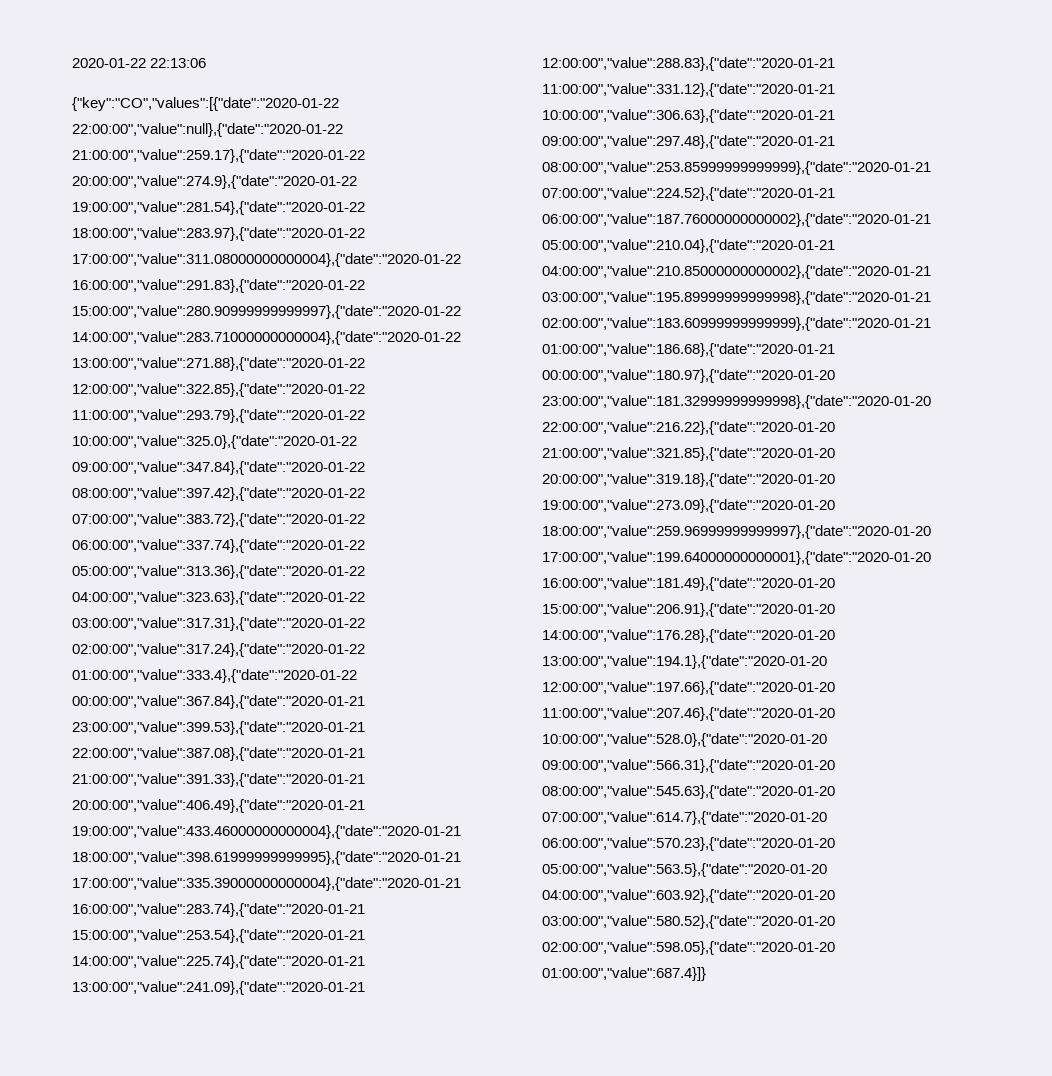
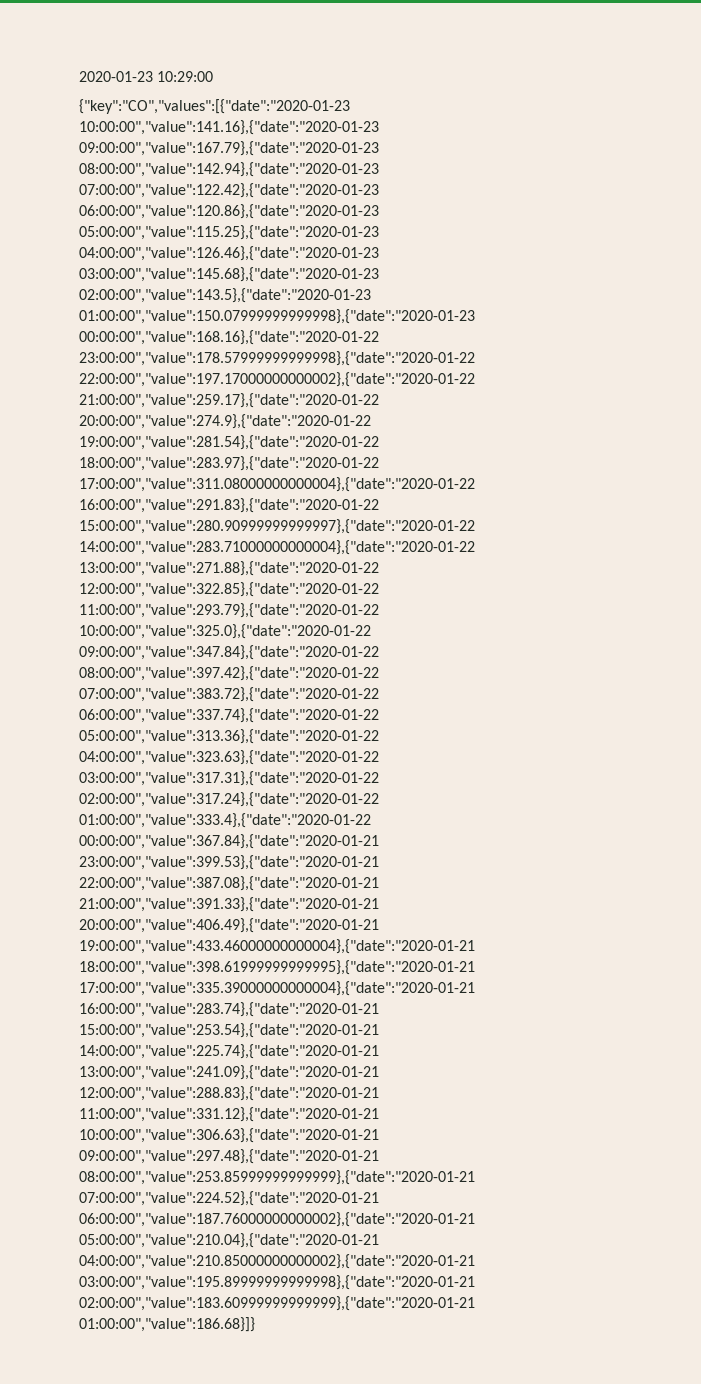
[72,58,207,68] [72,97,339,111] [72,123,343,137] 2020-01-22 22:13:06 // {"key":"CO","values":[{"date":"2020-01-22 22:00:00","value":null},{"date":"2020-01-22 -> [79,71,214,82] [79,99,350,114] [79,120,379,135] [79,141,379,156] [79,162,379,177] [79,183,379,198] [79,204,379,219] [79,225,379,240] [79,246,379,261] [79,267,379,282] [79,288,371,303] [79,309,475,324] [79,330,379,345] [79,351,475,366] [79,372,475,387] 2020-01-23 10:29:00 // {"key":"CO","values":[{"date":"2020-01-23 10:00:00","value":141.16},{"date":"2020-01-23 09:00:00","value":167.79},{"date":"2020-01-23 08:00:00","value":142.94},{"date":"2020-01-23 07:00:00","value":122.42},{"date":"2020-01-23 06:00:00","value":120.86},{"date":"2020-01-23 05:00:00","value":115.25},{"date":"2020-01-23 04:00:00","value":126.46},{"date":"2020-01-23 03:00:00","value":145.68},{"date":"2020-01-23 02:00:00","value":143.5},{"date":"2020-01-23 01:00:00","value":150.07999999999998},{"date":"2020-01-23 00:00:00","value":168.16},{"date":"2020-01-22 23:00:00","value":178.57999999999998},{"date":"2020-01-22 22:00:00","value":197.17000000000002},{"date":"2020-01-22
[542,343,835,357] [542,369,835,383] [542,395,931,409] [542,421,835,435] [542,447,835,461] [542,473,835,487] [542,499,835,513] [542,525,931,539] [542,551,931,565] [542,577,835,591] [542,603,835,617] [542,629,835,643] [542,655,827,669] [542,681,835,695] [542,707,835,721] [542,733,827,747] [542,759,835,773] [542,785,835,799] [542,811,827,825] [542,837,835,851] [542,863,827,877] [542,889,835,903] [542,915,835,929] [542,941,835,955] [542,967,706,981] 01:00:00","value":186.68},{"date":"2020-01-21 00:00:00","value":180.97},{"date":"2020-01-20 23:00:00","value":181.32999999999998},{"date":"2020-01-20 22:00:00","value":216.22},{"date":"2020-01-20 21:00:00","value":321.85},{"date":"2020-01-20 20:00:00","value":319.18},{"date":"2020-01-20 19:00:00","value":273.09},{"date":"2020-01-20 18:00:00","value":259.96999999999997},{"date":"2020-01-20 17:00:00","value":199.64000000000001},{"date":"2020-01-20 16:00:00","value":181.49},{"date":"2020-01-20 15:00:00","value":206.91},{"date":"2020-01-20 14:00:00","value":176.28},{"date":"2020-01-20 13:00:00","value":194.1},{"date":"2020-01-20 12:00:00","value":197.66},{"date":"2020-01-20 11:00:00","value":207.46},{"date":"2020-01-20 10:00:00","value":528.0},{"date":"2020-01-20 09:00:00","value":566.31},{"date":"2020-01-20 08:00:00","value":545.63},{"date":"2020-01-20 07:00:00","value":614.7},{"date":"2020-01-20 06:00:00","value":570.23},{"date":"2020-01-20 05:00:00","value":563.5},{"date":"2020-01-20 04:00:00","value":603.92},{"date":"2020-01-20 03:00:00","value":580.52},{"date":"2020-01-20 02:00:00","value":598.05},{"date":"2020-01-20 01:00:00","value":687.4}]} -> [79,1317,255,1332] 01:00:00","value":186.68}]}

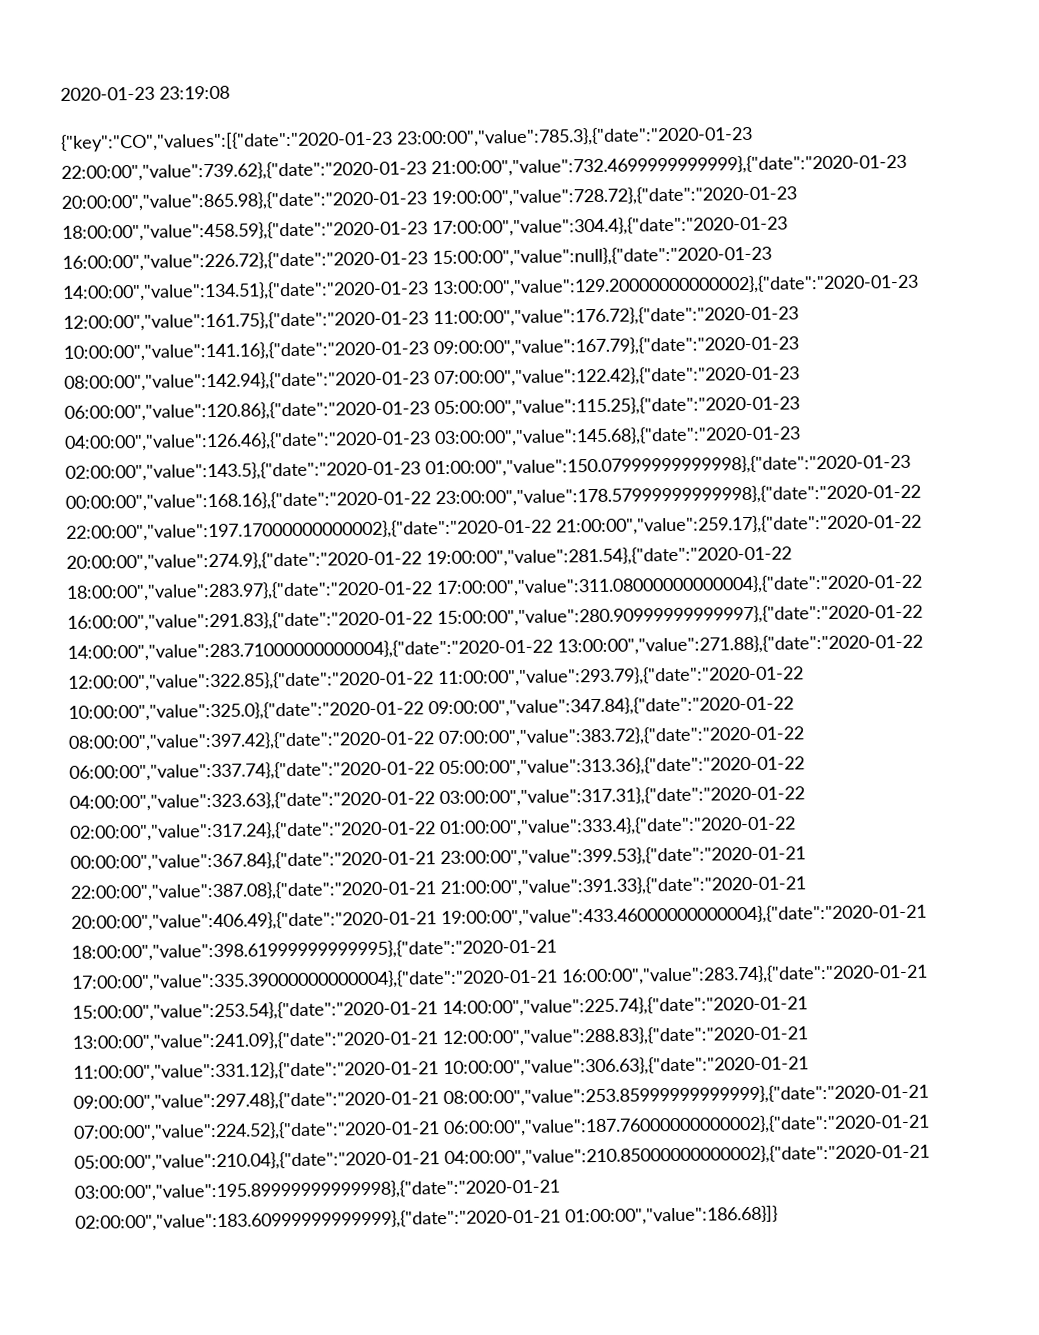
[157,71,214,82] 10:29:00 -> [159,85,230,100] 23:19:08
(350, 106) none -> [396,125,753,148] [61,153,907,182] [61,185,797,212] [62,215,788,242] [62,245,772,272] [62,273,919,302] [63,305,799,332] 23:00:00","value":785.3},{"date":"2020-01-23 22:00:00","value":739.62},{"date":"2020-01-23 21:00:00","value":732.4699999999999},{"date":"2020-01-23 20:00:00","value":865.98},{"date":"2020-01-23 19:00:00","value":728.72},{"date":"2020-01-23 18:00:00","value":458.59},{"date":"2020-01-23 17:00:00","value":304.4},{"date":"2020-01-23 16:00:00","value":226.72},{"date":"2020-01-23 15:00:00","value":null},{"date":"2020-01-23 14:00:00","value":134.51},{"date":"2020-01-23 13:00:00","value":129.20000000000002},{"date":"2020-01-23 12:00:00","value":161.75},{"date":"2020-01-23 11:00:00","value":176.72},{"date":"2020-01-23

